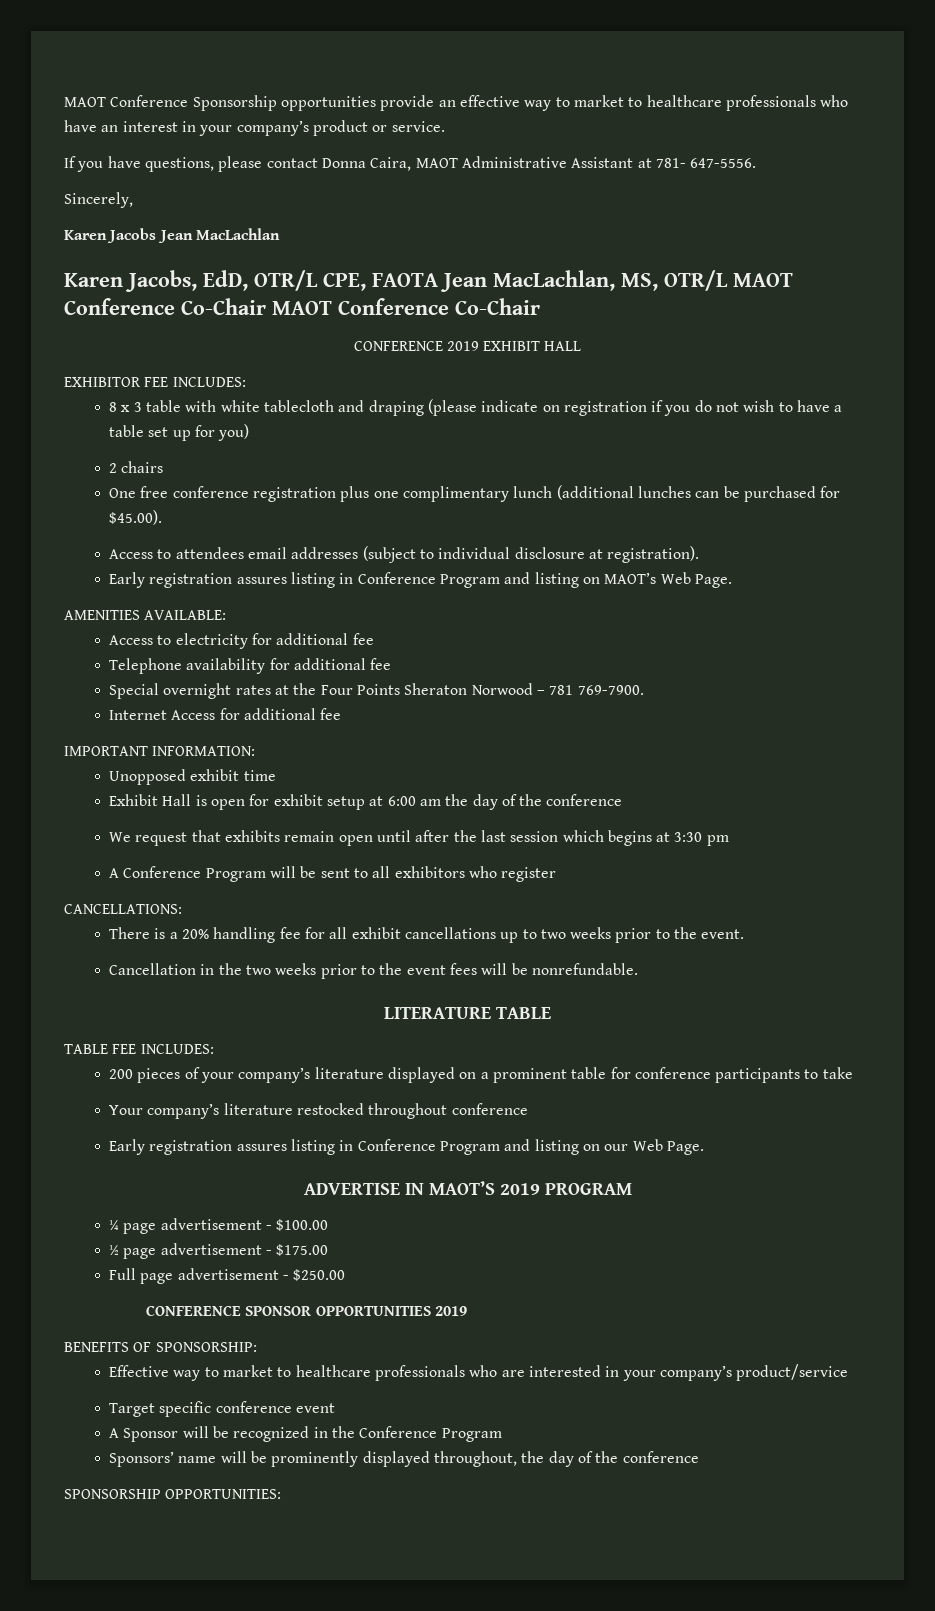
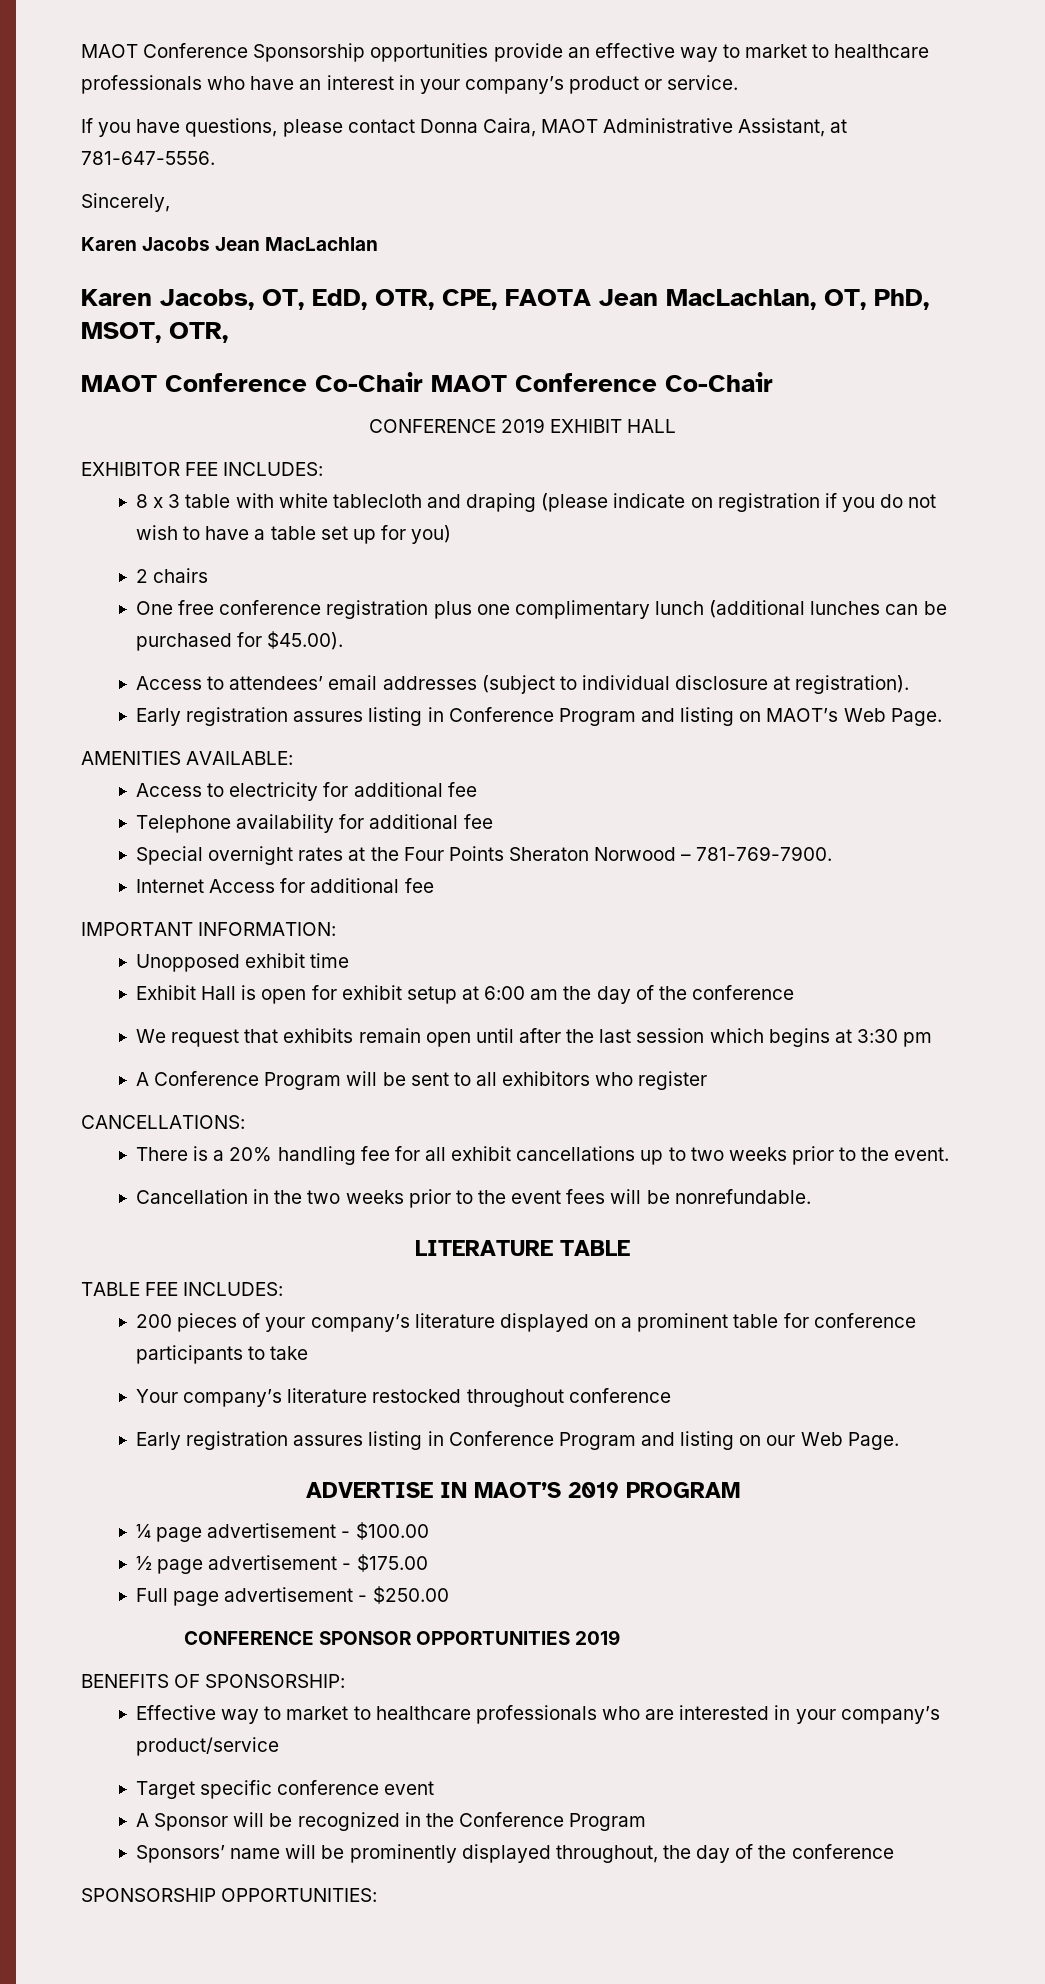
[571,157,757,168] Assistant at 781- 647-5556. -> [738,118,848,137] [81,151,215,165] Assistant, at 781-647-5556.
[203,270,318,291] EdD, OTR/L -> [262,289,434,310] OT, EdD, OTR,
[621,270,728,291] MS, OTR/L -> [824,289,929,310] [81,322,228,343] OT, PhD, MSOT, OTR, //
[175,547,244,559] attendees -> [229,676,324,690] attendees’
[549,685,644,695] 781 769-7900. -> [696,846,833,861] 781-769-7900.

